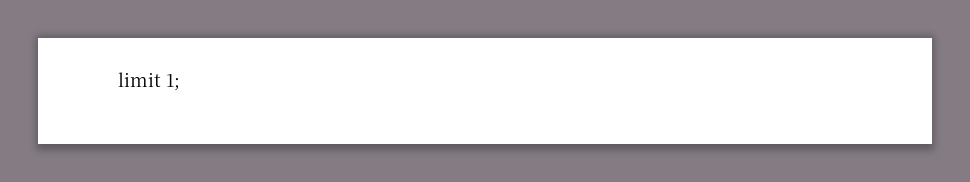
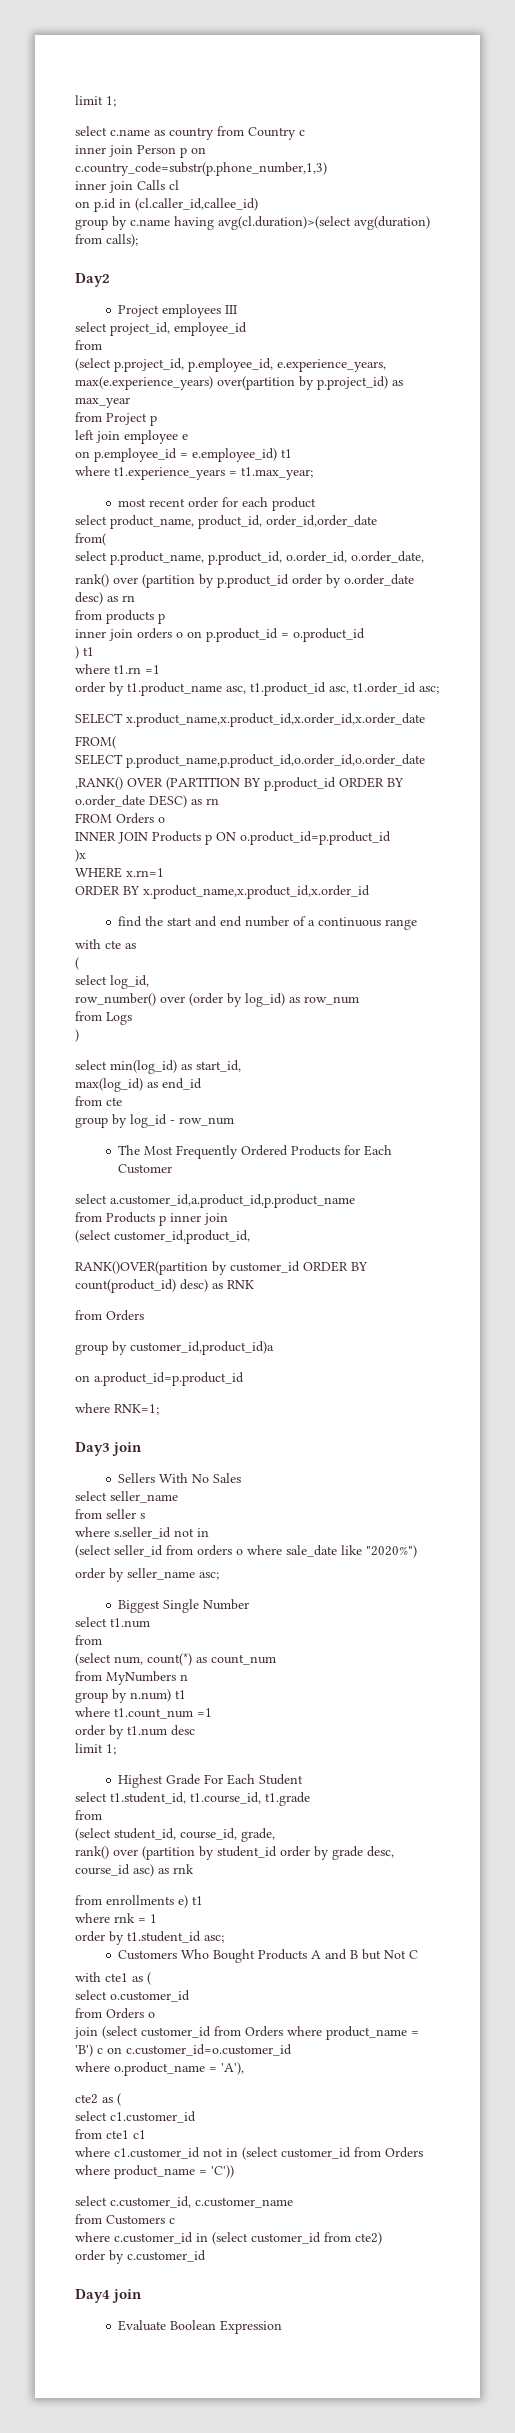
[118,72,180,91] limit 1; -> [75,95,116,107] [75,126,305,140] [75,145,206,158] [75,162,327,176] [75,180,179,193] [75,198,258,212] [75,216,430,230] [75,234,138,247] [75,273,110,287] [118,304,238,318] [75,322,247,336] [75,340,102,350] [75,358,386,372] [75,376,403,390] [75,397,130,408] [75,412,157,426] [75,430,188,444] [75,448,292,462] [75,466,313,480] [118,497,317,511] [75,515,377,529] [75,533,106,546] [75,551,424,565] [75,574,414,588] [75,592,135,605] [75,610,165,624] [75,628,365,642] [75,646,94,659] [75,664,160,674] [75,682,439,696] [75,713,425,727] [75,736,116,749] [75,754,425,768] [75,777,404,791] [75,795,219,808] [75,813,165,824] [75,831,391,845] [75,849,86,862] [75,867,164,878] [75,885,370,899] [118,916,418,930] [75,939,136,949] [75,957,79,970] [75,975,149,989] [75,993,359,1007] [75,1011,132,1025] [75,1029,79,1042] [75,1060,241,1074] [75,1078,202,1092] [75,1096,122,1106] [75,1114,234,1128] [118,1145,393,1159] [118,1164,173,1174] [75,1194,355,1208] [75,1212,228,1226] [75,1230,250,1244] [75,1261,368,1275] [75,1279,254,1293] [75,1310,144,1321] [75,1341,274,1355] [75,1372,244,1386] [75,1403,159,1415] [75,1442,143,1456] [118,1473,242,1483] [75,1491,178,1503] [75,1509,145,1519] [75,1527,209,1539] [75,1545,417,1558] [75,1568,219,1582] [118,1599,250,1613] [75,1617,150,1628] [75,1635,102,1645] [75,1653,276,1666] [75,1671,188,1685] [75,1689,186,1703] [75,1707,212,1719] [75,1725,195,1739] [75,1743,116,1755] [118,1774,304,1788] [75,1792,310,1806] [75,1810,102,1820] [75,1828,275,1842] [75,1846,394,1860] [75,1864,194,1877] [75,1895,203,1908] [75,1913,157,1923] [75,1931,224,1945] [118,1949,419,1963] [75,1972,151,1985] [75,1990,190,2002] [75,2008,155,2019] [74,2026,419,2040] [75,2044,292,2057] [75,2062,244,2076] [75,2093,121,2106] [75,2111,196,2123] [75,2129,146,2139] [75,2147,423,2160] [75,2165,234,2179] [75,2196,293,2208] [75,2214,175,2225] [75,2232,382,2245] [75,2250,206,2264] [75,2289,143,2303] [118,2320,283,2334] limit 1; // select c.name as country from Country c // inner join Person p on c.country_code=substr(p.phone_number,1,3) // inner join Calls cl // on p.id in (cl.caller_id,callee_id) // group by c.name having avg(cl.duration)>(select avg(duration) from calls); // Day2 // Project employees III // select project_id, employee_id // from // (select p.project_id, p.employee_id, e.experience_years, max(e.experience_years) over(partition by p.project_id) as max_year // from Project p // left join employee e // on p.employee_id = e.employee_id) t1 // where t1.experience_years = t1.max_year; // most recent order for each product // select product_name, product_id, order_id,order_date // from( // select p.product_name, p.product_id, o.order_id, o.order_date, // rank() over (partition by p.product_id order by o.order_date desc) as rn // from products p // inner join orders o on p.product_id = o.product_id // ) t1 // where t1.rn =1 // order by t1.product_name asc, t1.product_id asc, t1.order_id asc; // SELECT x.product_name,x.product_id,x.order_id,x.order_date // FROM( // SELECT p.product_name,p.product_id,o.order_id,o.order_date // ,RANK() OVER (PARTITION BY p.product_id ORDER BY o.order_date DESC) as rn // FROM Orders o // INNER JOIN Products p ON o.product_id=p.product_id // )x // WHERE x.rn=1 // ORDER BY x.product_name,x.product_id,x.order_id // find the start and end number of a continuous range // with cte as // ( // select log_id, // row_number() over (order by log_id) as row_num // from Logs // ) // select min(log_id) as start_id, // max(log_id) as end_id // from cte // group by log_id - row_num // The Most Frequently Ordered Products for Each Customer // select a.customer_id,a.product_id,p.product_name // from Products p inner join // (select customer_id,product_id, // RANK()OVER(partition by customer_id ORDER BY count(product_id) desc) as RNK // from Orders // group by customer_id,product_id)a // on a.product_id=p.product_id // where RNK=1; // Day3 join // Sellers With No Sales // select seller_name // from seller s // where s.seller_id not in // (select seller_id from orders o where sale_date like "2020%") // order by seller_name asc; // Biggest Single Number // select t1.num // from // (select num, count(*) as count_num // from MyNumbers n // group by n.num) t1 // where t1.count_num =1 // order by t1.num desc // limit 1; // Highest Grade For Each Student // select t1.student_id, t1.course_id, t1.grade // from // (select student_id, course_id, grade, // rank() over (partition by student_id order by grade desc, course_id asc) as rnk // from enrollments e) t1 // where rnk = 1 // order by t1.student_id asc; // Customers Who Bought Products A and B but Not C // with cte1 as ( // select o.customer_id // from Orders o // join (select customer_id from Orders where product_name = 'B') c on c.customer_id=o.customer_id // where o.product_name = 'A'), // cte2 as ( // select c1.customer_id // from cte1 c1 // where c1.customer_id not in (select customer_id from Orders where product_name = 'C')) // select c.customer_id, c.customer_name // from Customers c // where c.customer_id in (select customer_id from cte2) // order by c.customer_id // Day4 join // Evaluate Boolean Expression

